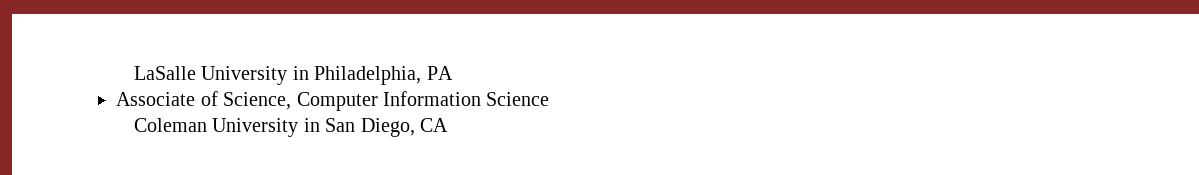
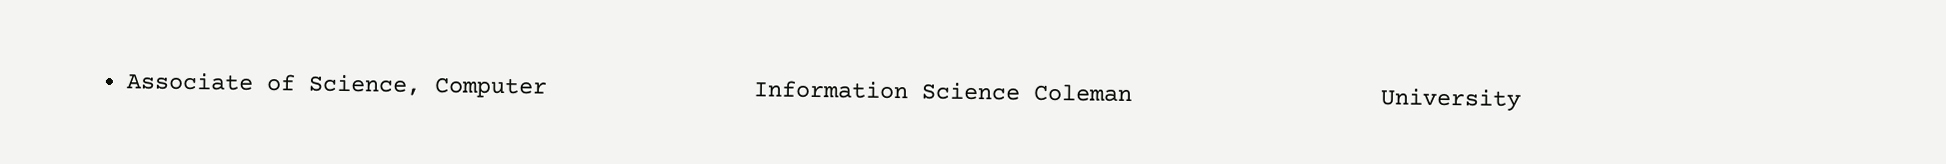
[133,66,453,85] LaSalle University in Philadelphia, PA // -> (126, 81) none
(550, 99) // -> (1021, 91) none
[303,118,448,137] in San Diego, CA -> (1522, 99) none

